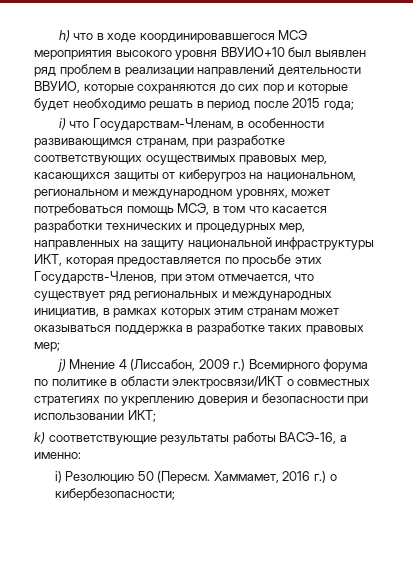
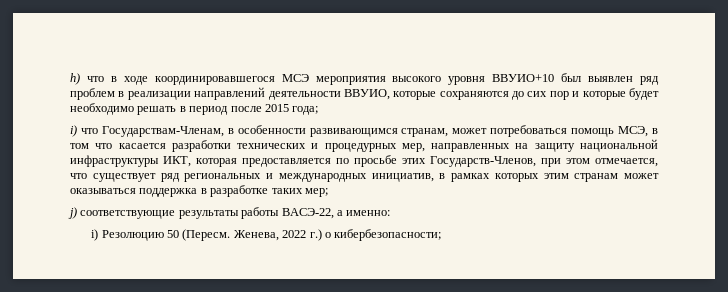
[192,135,285,148] [34,155,327,165] [34,169,356,182] [34,189,288,199] при разработке соответствующих осуществимых правовых мер, касающихся защиты от киберугроз на национальном, региональном и международном уровнях, -> (449, 132) none
[305,325,364,335] правовых -> (303, 191) none
[69,359,369,372] [34,376,371,389] [34,393,369,406] [34,410,156,422] [34,432,45,444] Мнение 4 (Лиссабон, 2009 г.) Всемирного форума по политике в области электросвязи/ИКТ о совместных стратегиях по укреплению доверия и безопасности при использовании ИКТ; // k) -> (77, 213) none
[279,432,337,444] ВАСЭ-16, -> [281,208,334,219] ВАСЭ-22,
[213,471,311,483] Хаммамет, 2016 -> [233,230,307,241] Женева, 2022

